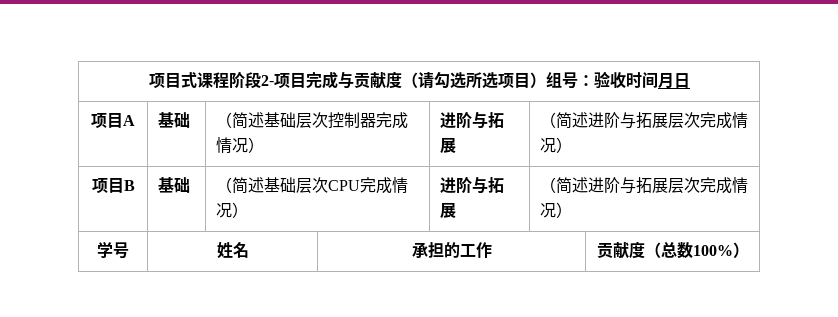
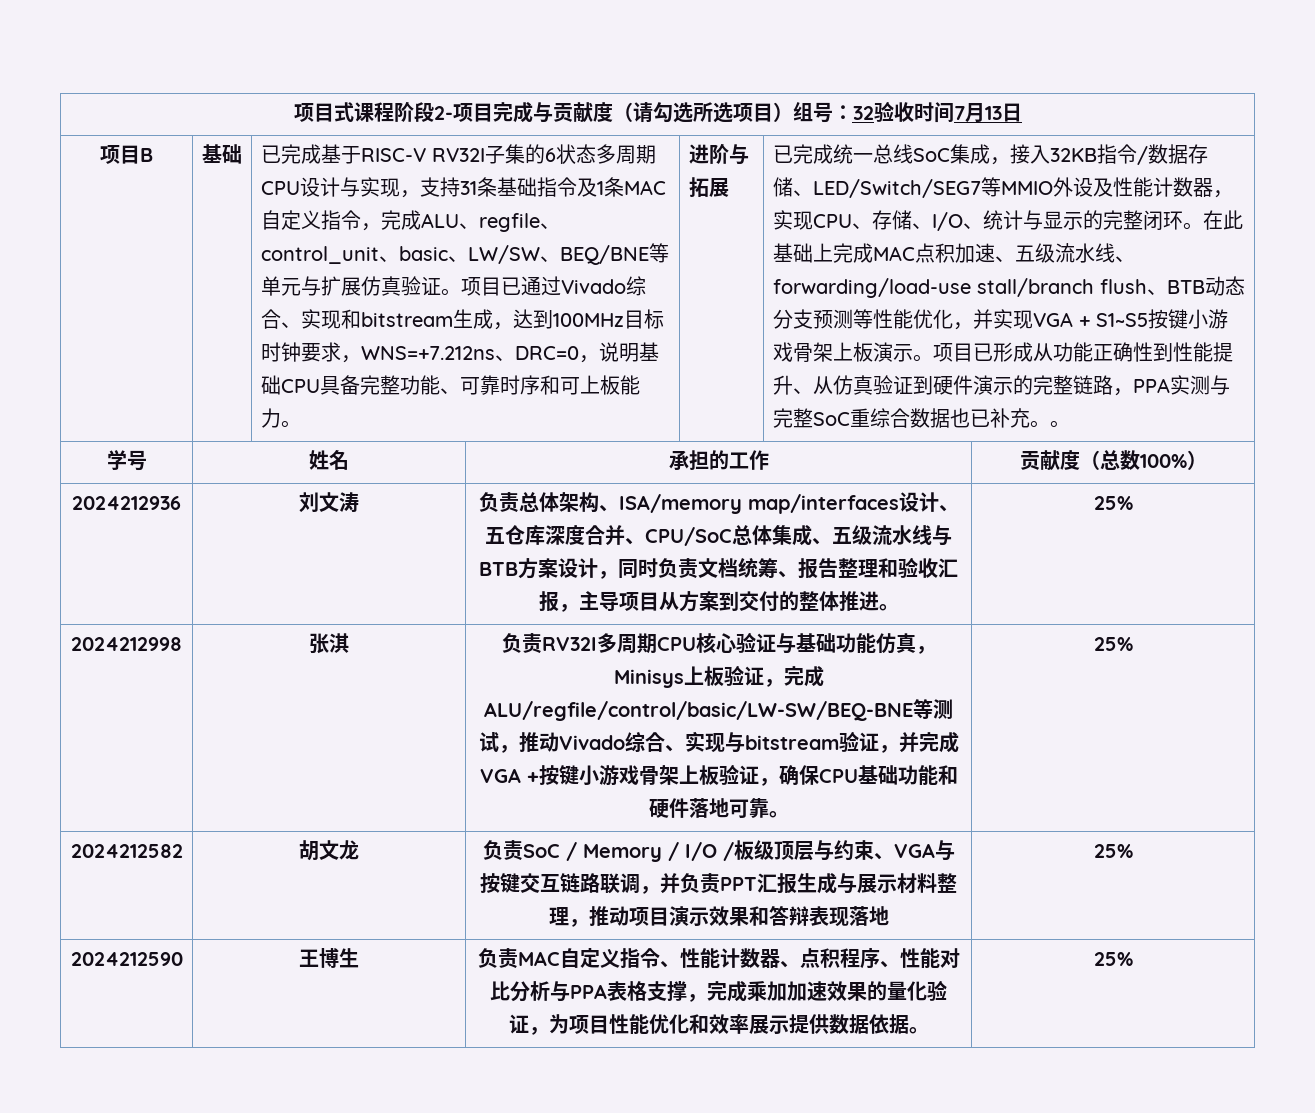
(594, 80) none -> [852,106,874,120] 32
[657,73,690,89] [91,113,135,129] [158,112,191,128] [216,112,409,129] [216,137,265,154] [440,111,505,129] [440,138,457,154] [540,112,749,129] [540,137,573,153] [91,178,135,194] [158,177,191,193] [216,177,409,194] [216,202,249,218] [440,176,505,194] [440,203,457,219] [540,177,749,194] [540,202,573,218] 月日 // 项目A | 基础 | （简述基础层次控制器完成情况） | 进阶与拓展 | （简述进阶与拓展层次完成情况） // 项目B | 基础 | （简述基础层次CPU完成情况） | 进阶与拓展 | （简述进阶与拓展层次完成情况） -> [953,103,1022,123] [100,145,153,164] [201,144,242,164] [260,144,656,164] [260,177,666,198] [260,210,560,232] [260,243,669,265] [260,276,646,296] [260,309,664,330] [260,342,659,363] [260,375,640,395] [260,408,301,428] [688,143,749,165] [688,177,729,197] [772,144,1208,165] [772,177,1233,198] [772,210,1243,231] [772,243,1135,263] [772,276,1245,298] [772,309,1228,330] [772,342,1233,362] [772,375,1230,396] [772,408,1070,428] 7月13日 // 项目B | 基础 | 已完成基于RISC-V RV32I子集的6状态多周期CPU设计与实现，支持31条基础指令及1条MAC自定义指令，完成ALU、regfile、control_unit、basic、LW/SW、BEQ/BNE等单元与扩展仿真验证。项目已通过Vivado综合、实现和bitstream生成，达到100MHz目标时钟要求，WNS=+7.212ns、DRC=0，说明基础CPU具备完整功能、可靠时序和可上板能力。 | 进阶与拓展 | 已完成统一总线SoC集成，接入32KB指令/数据存储、LED/Switch/SEG7等MMIO外设及性能计数器，实现CPU、存储、I/O、统计与显示的完整闭环。在此基础上完成MAC点积加速、五级流水线、forwarding/load-use stall/branch flush、BTB动态分支预测等性能优化，并实现VGA + S1~S5按键小游戏骨架上板演示。项目已形成从功能正确性到性能提升、从仿真验证到硬件演示的完整链路，PPA实测与完整SoC重综合数据也已补充。。
(749, 250) none -> [72,496,181,510] [299,492,359,513] [478,492,959,514] [485,524,952,546] [479,557,958,579] [538,591,899,612] [1093,496,1133,510] [71,637,182,651] [309,633,349,654] [501,632,936,654] [613,665,824,688] [484,699,953,721] [478,731,959,753] [479,764,958,786] [648,798,789,819] [1093,637,1133,651] [70,844,183,858] [299,840,359,861] [482,840,955,862] [480,872,957,894] [548,905,889,927] [1093,844,1133,858] [70,952,183,966] [299,948,359,968] [477,948,960,969] [490,980,947,1002] [508,1014,929,1035] [1093,952,1133,966] // 2024212936 | 刘文涛 | 负责总体架构、ISA/memory map/interfaces设计、五仓库深度合并、CPU/SoC总体集成、五级流水线与BTB方案设计，同时负责文档统筹、报告整理和验收汇报，主导项目从方案到交付的整体推进。 | 25% // 2024212998 | 张淇 | 负责RV32I多周期CPU核心验证与基础功能仿真，Minisys上板验证，完成ALU/regfile/control/basic/LW-SW/BEQ-BNE等测试，推动Vivado综合、实现与bitstream验证，并完成VGA +按键小游戏骨架上板验证，确保CPU基础功能和硬件落地可靠。 | 25% // 2024212582 | 胡文龙 | 负责SoC / Memory / I/O /板级顶层与约束、VGA与按键交互链路联调，并负责PPT汇报生成与展示材料整理，推动项目演示效果和答辩表现落地 | 25% // 2024212590 | 王博生 | 负责MAC自定义指令、性能计数器、点积程序、性能对比分析与PPA表格支撑，完成乘加加速效果的量化验证，为项目性能优化和效率展示提供数据依据。 | 25%

